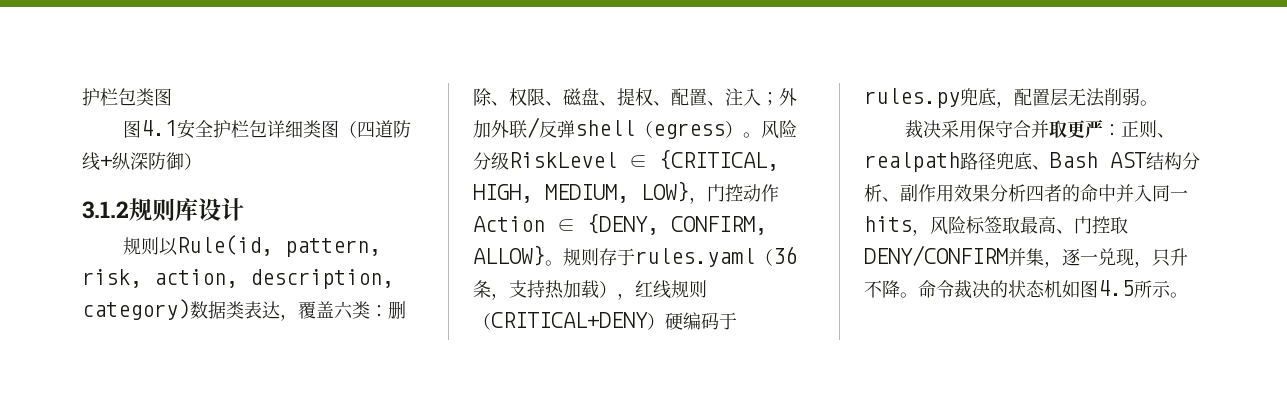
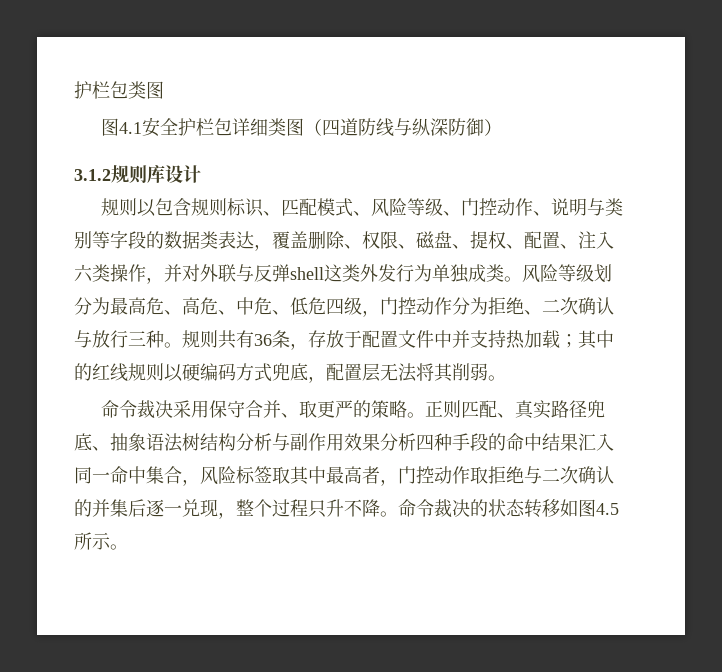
[100,156,112,168] + -> [394,118,413,136] 与
[177,235,382,257] [82,269,394,289] [82,299,190,320] Rule(id, pattern, risk, action, description, category) -> [155,198,624,217] [74,230,164,249] 包含规则标识、匹配模式、风险等级、门控动作、说明与类别等字段的
[334,301,388,319] 六类： -> (308, 239) none
[761,88,797,106] [473,117,797,139] [473,149,779,171] [473,181,779,204] [473,213,767,235] [473,245,797,267] [473,280,707,300] [473,312,737,330] [864,88,960,108] ；外加外联/反弹shell（egress）。风险分级RiskLevel ∈ {CRITICAL, HIGH, MEDIUM, LOW}，门控动作Action ∈ {DENY, CONFIRM, ALLOW}。规则存于rules.yaml（36条，支持热加载），红线规则（CRITICAL+DENY）硬编码于rules.py -> [74,264,612,284] [74,297,614,317] [74,330,614,350] [74,363,272,382] 六类操作，并对外联与反弹shell这类外发行为单独成类。风险等级划分为最高危、高危、中危、低危四级，门控动作分为拒绝、二次确认与放行三种。规则共有36条，存放于配置文件中并支持热加载；其中的红线规则以硬编码方式
(1105, 97) none -> [416,363,453,382] 将其
(1158, 103) none -> [101,400,138,418] 命令
[1049,120,1176,138] [864,152,1146,172] 取更严：正则、realpath路径兜底、Bash AST -> [281,400,606,419] [74,433,200,452] 、取更严的策略。正则匹配、真实路径兜底、抽象语法树
[882,197,900,202] 、 -> [272,433,290,451] 与
[1044,184,1188,202] [864,216,1128,236] [864,245,1062,268] 者的命中并入同一hits，风险标签取最高、门控取DENY/CONFIRM并集， -> [434,433,614,451] [74,466,614,486] [74,499,146,517] 种手段的命中结果汇入同一命中集合，风险标签取其中最高者，门控动作取拒绝与二次确认的并集后
(1152, 264) none -> [236,499,308,517] 整个过程
[1044,280,1062,298] 机 -> [524,499,560,518] 转移

